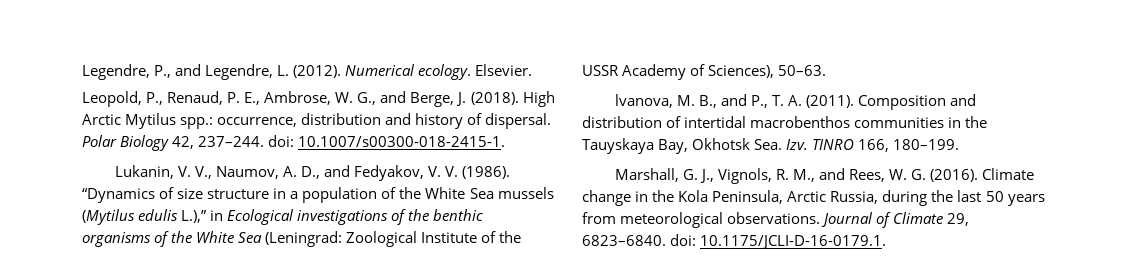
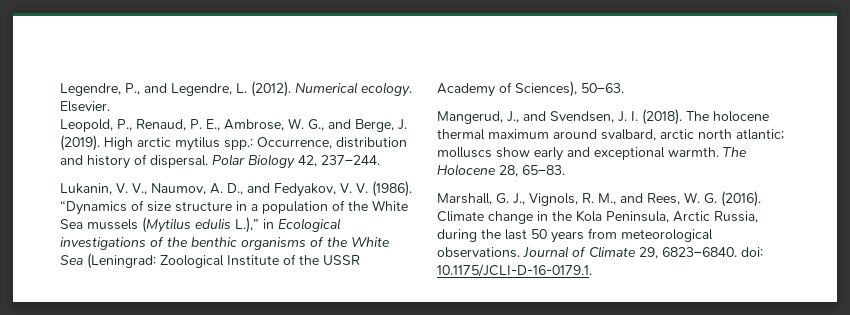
[470,91,555,107] [82,113,298,129] (2018). High Arctic Mytilus spp.: occurrence, -> [60,135,332,151] (2019). High arctic mytilus spp.: Occurrence,
[268,135,506,147] doi: 10.1007/s00300-018-2415-1. -> (380, 160) none
[614,94,977,110] [582,116,988,128] [582,138,960,154] lvanova, M. B., and P., T. A. (2011). Composition and distribution of intertidal macrobenthos communities in the Tauyskaya Bay, Okhotsk Sea. Izv. TINRO 166, 180–199. -> [437,109,769,125] [437,129,784,141] [437,147,747,161] [437,164,565,177] Mangerud, J., and Svendsen, J. I. (2018). The holocene thermal maximum around svalbard, arctic north atlantic; molluscs show early and exceptional warmth. The Holocene 28, 65–83.

